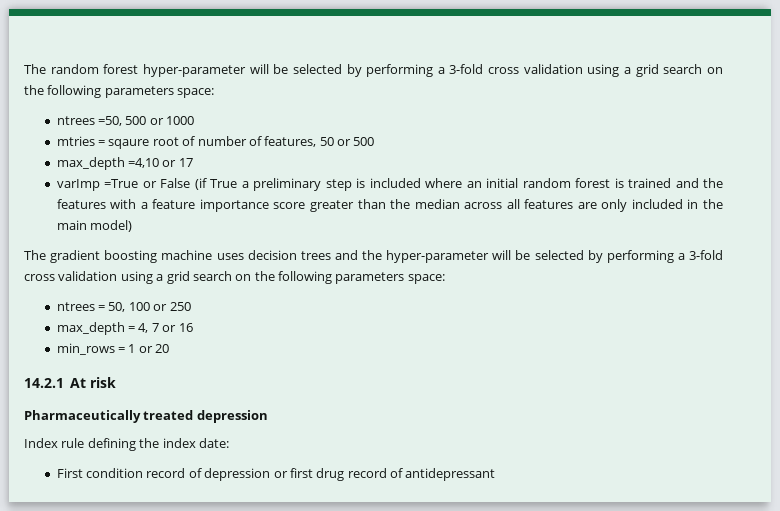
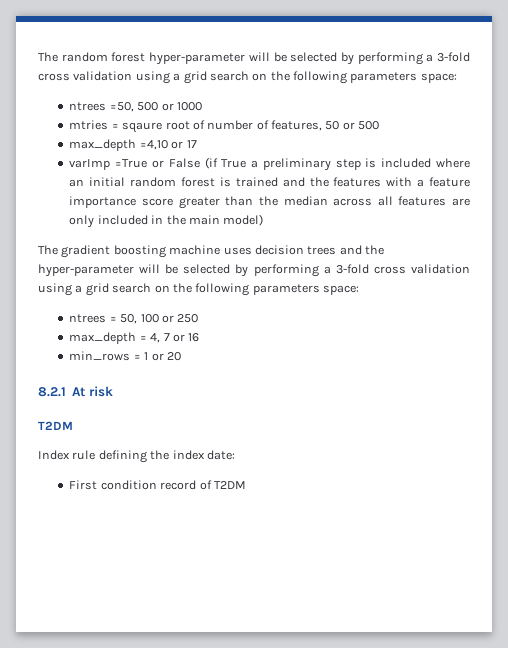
[24,378,64,388] 14.2.1 -> [38,387,66,397] 8.2.1
[24,410,268,423] Pharmaceutically treated depression -> [38,421,73,430] T2DM
[204,468,496,481] depression or first drug record of antidepressant -> [213,481,246,489] T2DM

